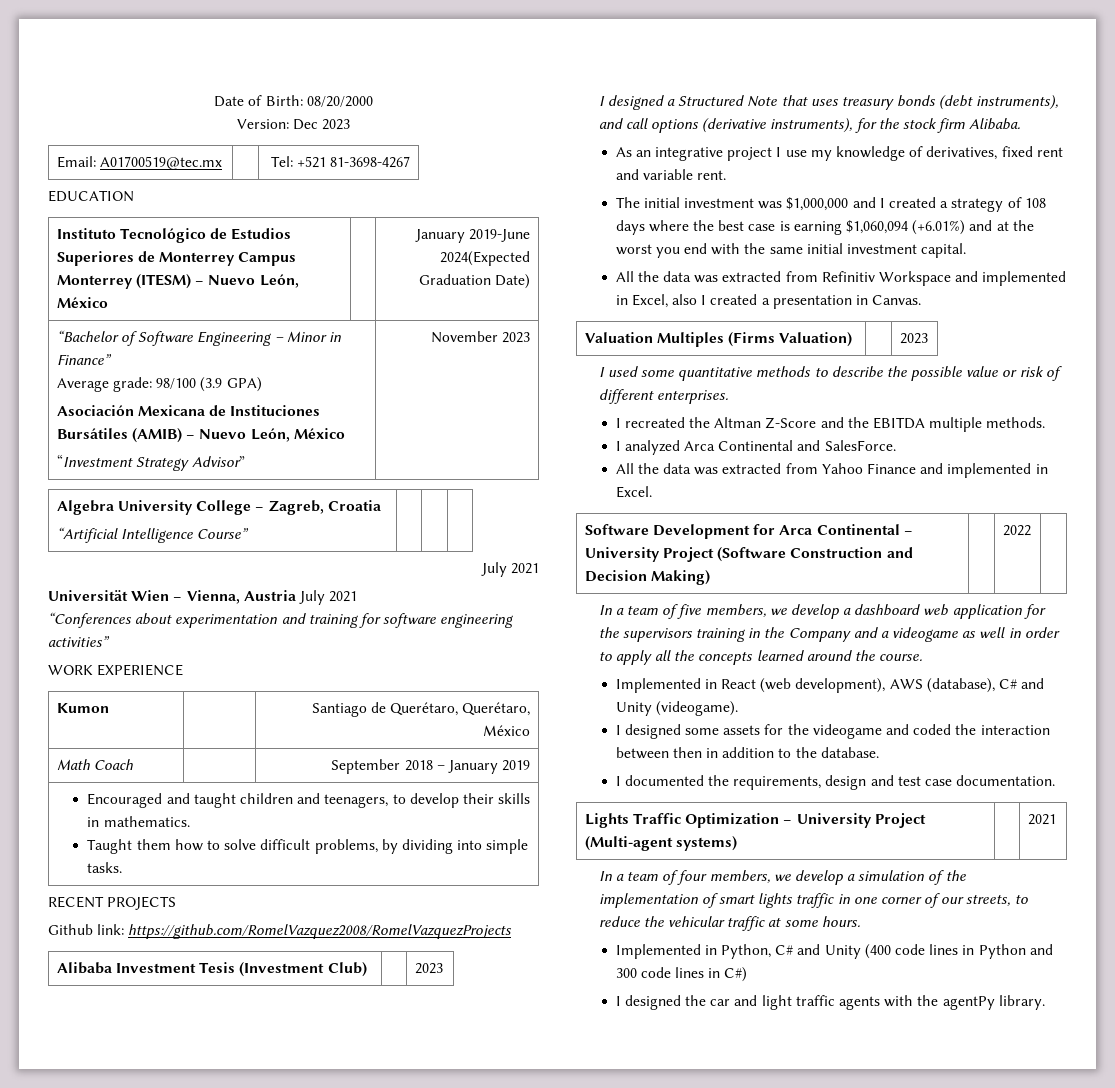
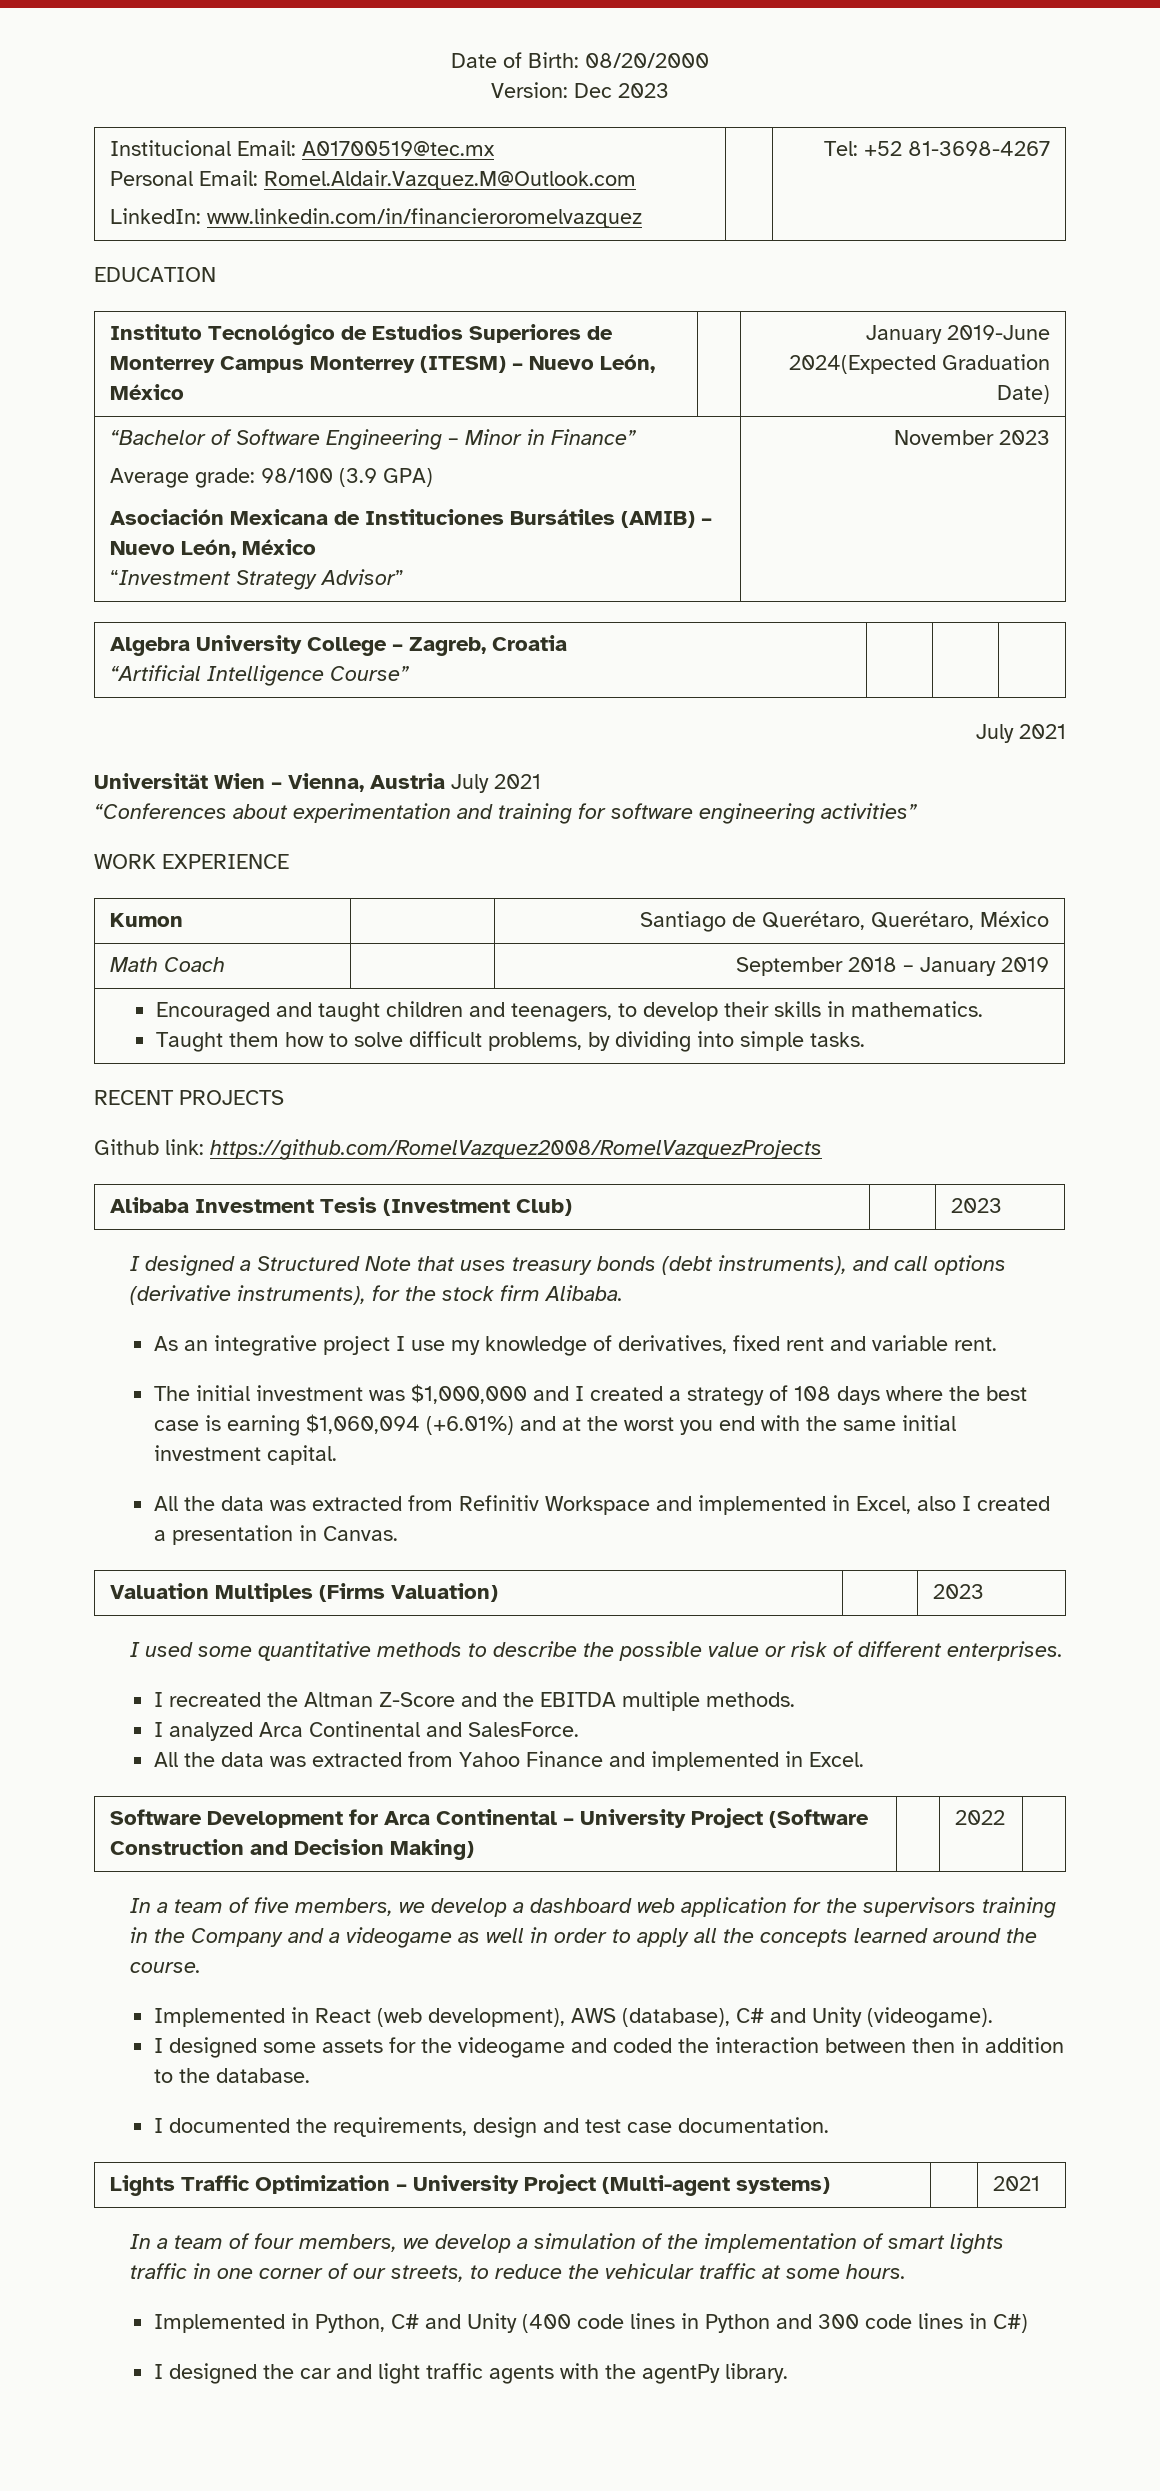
(351, 124) none -> [109,140,231,156] Institucional
(222, 163) none -> [109,170,636,190] [109,208,642,228] // Personal Email: Romel.Aldair.Vazquez.M@Outlook.com // LinkedIn: www.linkedin.com/in/financieroromelvazquez
[297,156,327,168] +521 -> [864,141,903,156] +52

